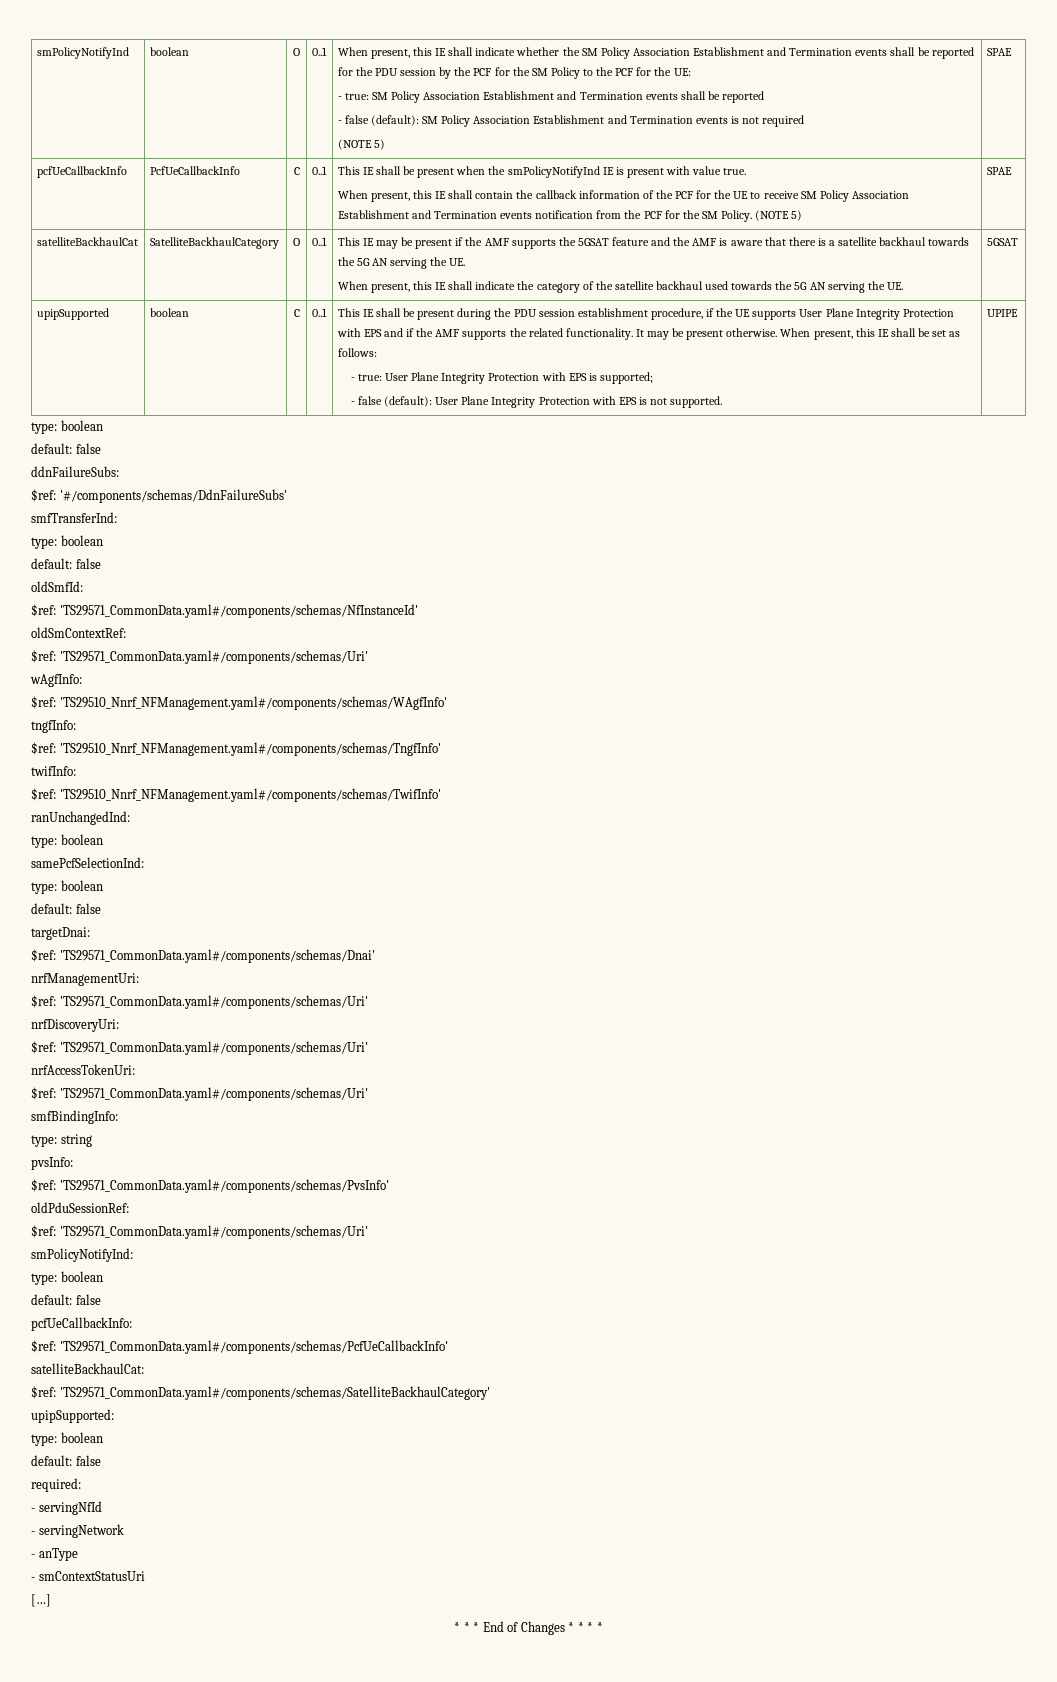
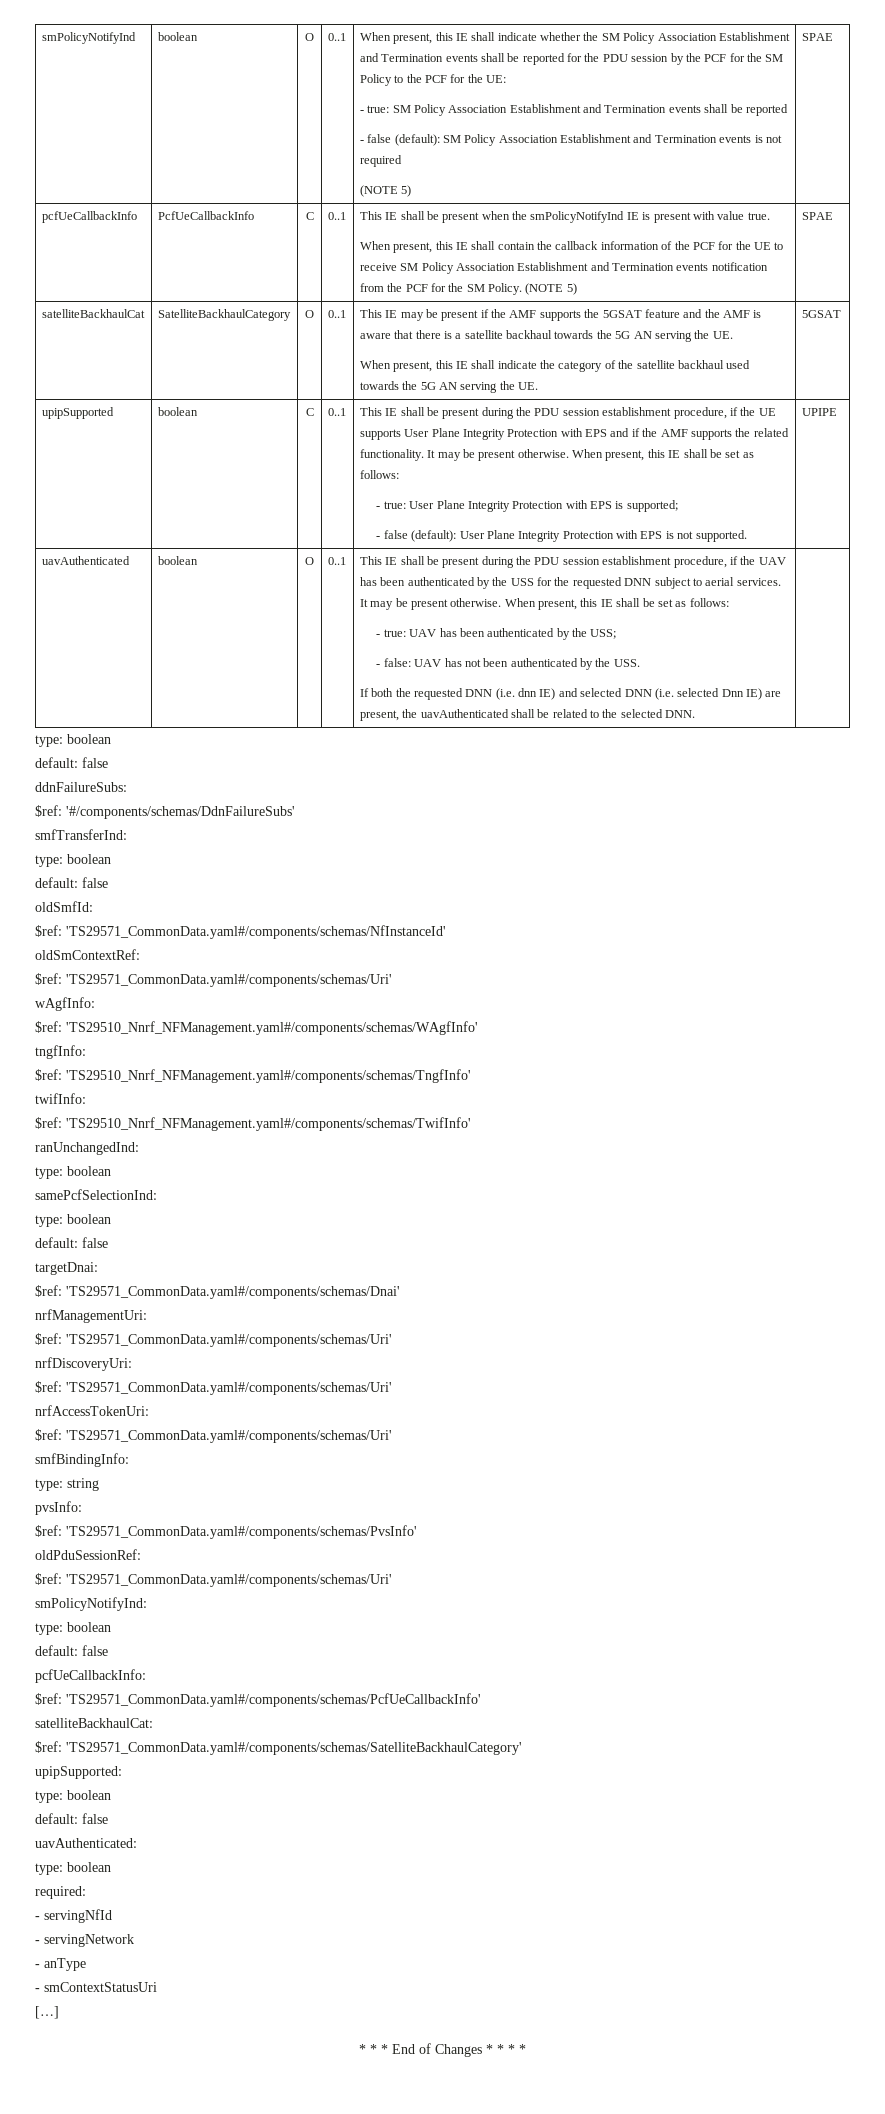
(1018, 313) none -> [41,556,130,565] [157,556,198,565] [305,557,314,565] [327,557,346,565] [359,556,786,568] [359,577,781,589] [359,598,729,610] [376,628,617,640] [376,658,640,670] [359,688,782,700] [359,709,696,721] // uavAuthenticated | boolean | O | 0..1 | This IE shall be present during the PDU session establishment procedure, if the UAV has been authenticated by the USS for the requested DNN subject to aerial services. It may be present otherwise. When present, this IE shall be set as follows: // - true: UAV has been authenticated by the USS; // - false: UAV has not been authenticated by the USS. // If both the requested DNN (i.e. dnn IE) and selected DNN (i.e. selected Dnn IE) are present, the uavAuthenticated shall be related to the selected DNN. |
(101, 1460) none -> [35,1838,137,1848] [35,1862,111,1875] // uavAuthenticated: // type: boolean

